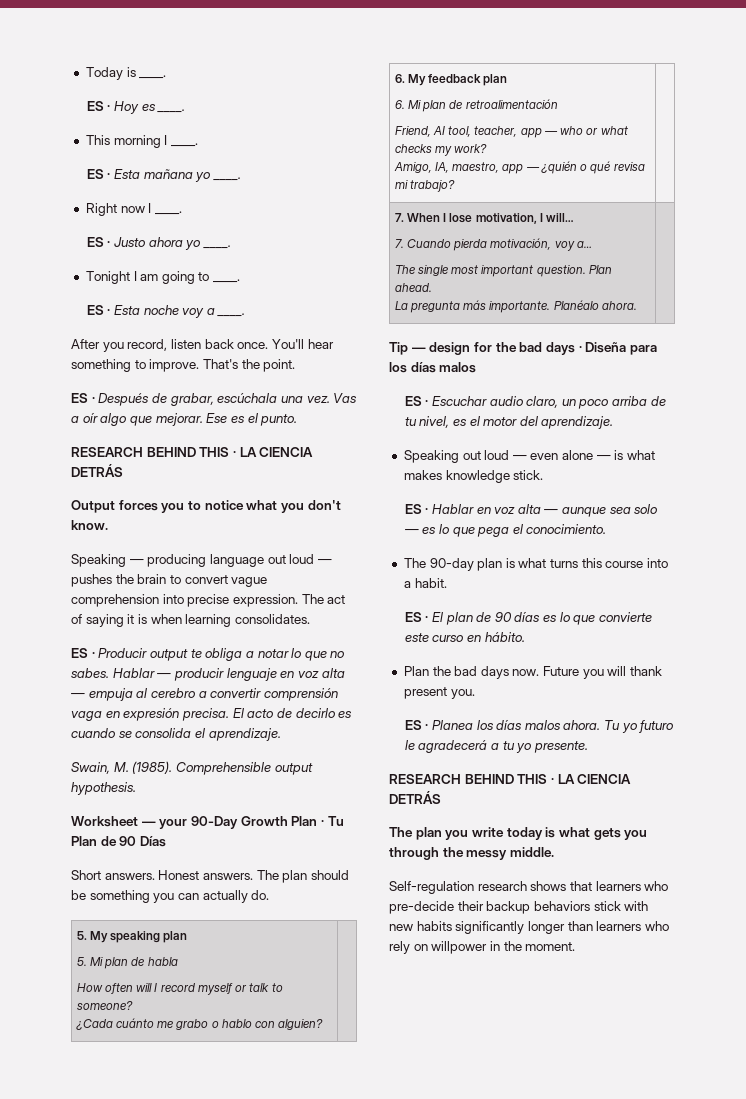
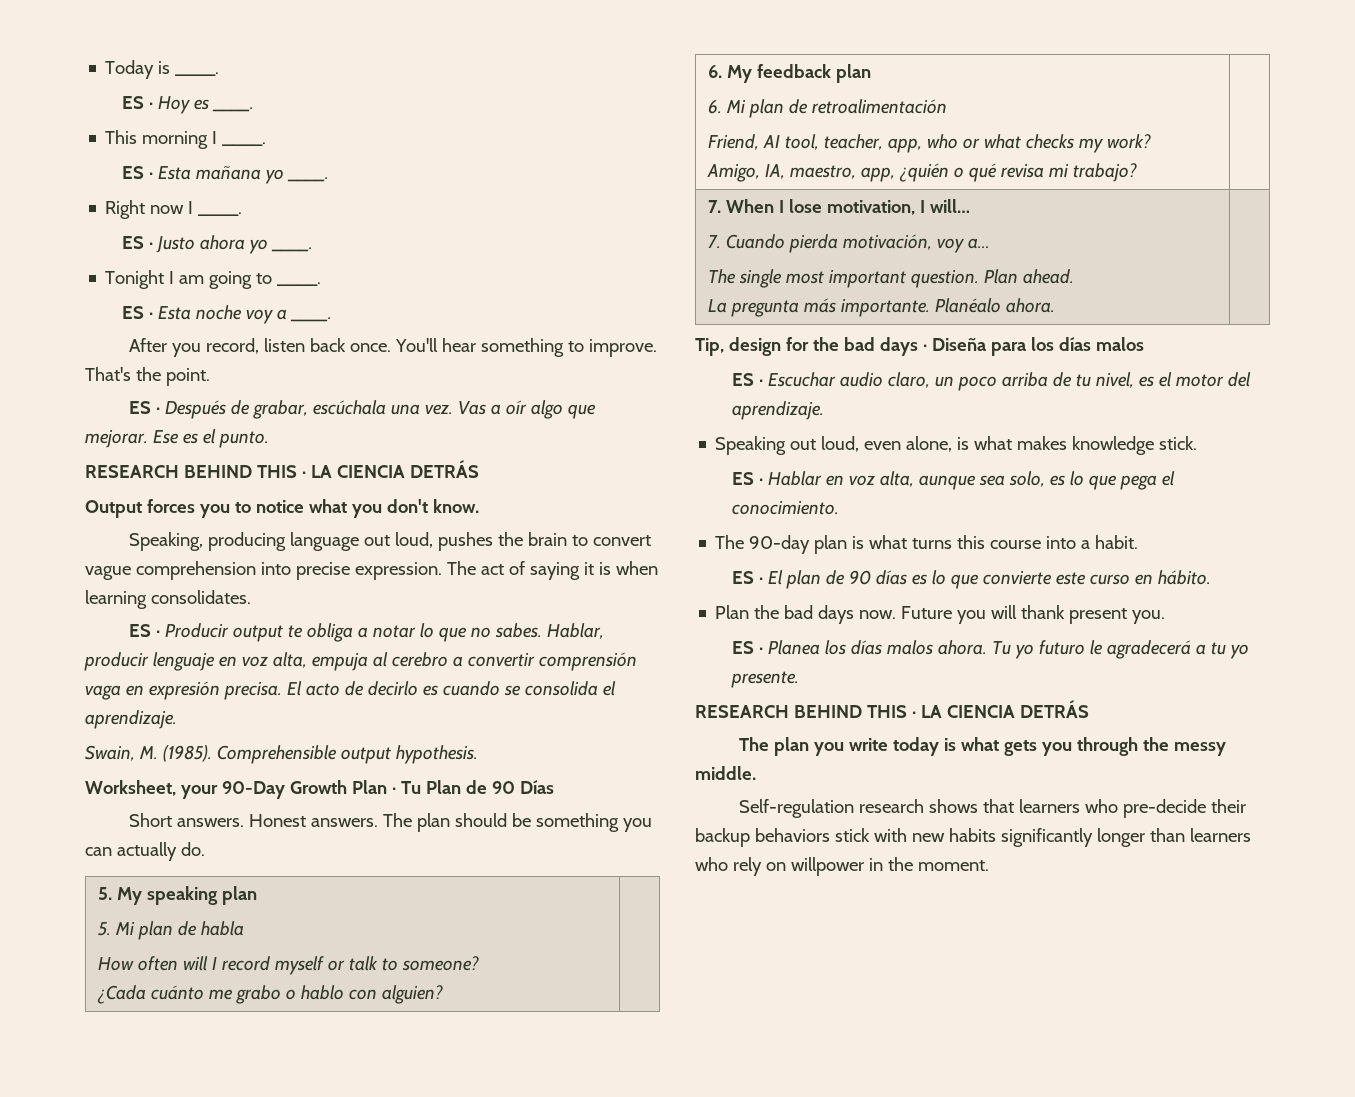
[71,554,144,567] Speaking — -> [128,532,203,551] Speaking,
[289,554,332,564] loud — -> [394,532,433,548] loud,
[112,668,172,678] Hablar — -> [546,623,604,640] Hablar,
[321,668,345,678] [71,693,85,698] alta — -> [272,652,307,669] alta,
[71,816,156,827] Worksheet — -> [85,780,176,796] Worksheet,
[520,128,558,138] app — -> [888,138,923,153] app,
[502,164,540,174] app — -> [861,167,896,182] app,
[389,342,426,355] Tip — -> [695,338,724,356] Tip,
[484,450,611,460] loud — even alone — -> [821,436,953,452] loud, even alone,
[517,504,658,517] [404,529,419,534] alta — aunque sea solo — -> [879,471,1045,490] alta, aunque sea solo,

